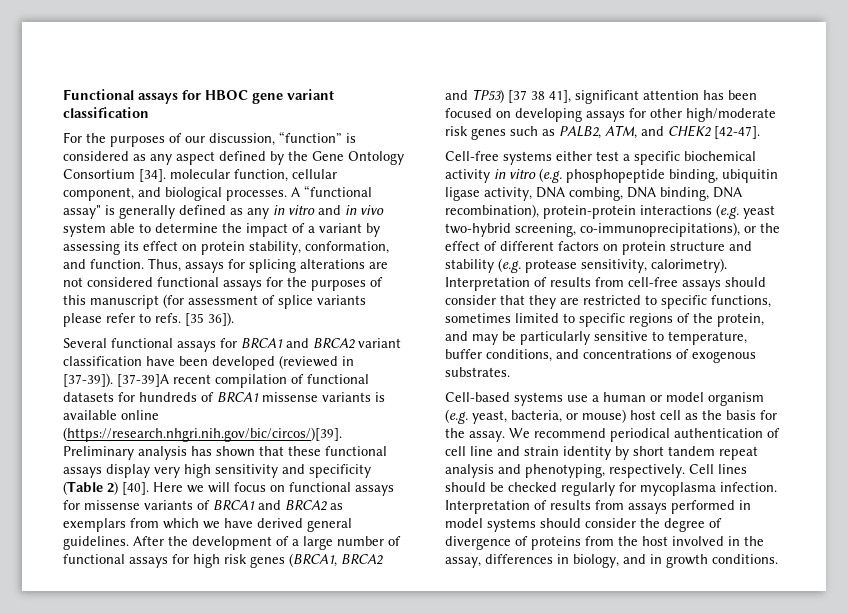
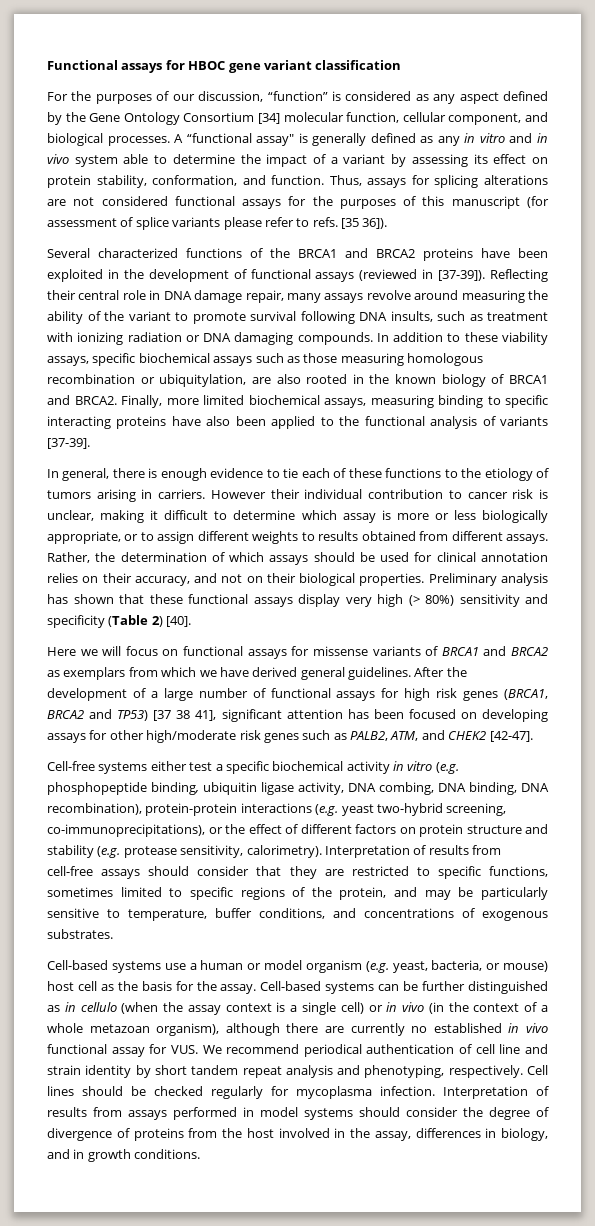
[139,169,166,182] [34]. -> [258,113,280,124] [34]
[111,338,401,352] [63,355,354,370] [63,373,369,388] [63,392,385,402] [63,410,159,420] [63,427,342,442] functional assays for BRCA1 and BRCA2 variant classification have been developed (reviewed in [37-39]). [37-39]A recent compilation of functional datasets for hundreds of BRCA1 missense variants is available online (https://research.nhgri.nih.gov/bic/circos/)[39]. -> [98,248,548,261] [47,269,548,282] [47,290,548,303] [47,311,548,324] [47,332,548,345] [47,353,483,366] [47,374,548,387] [47,395,548,408] [47,416,548,429] [47,438,90,449] [47,468,549,481] [47,489,548,502] [47,510,548,523] [47,531,548,544] [47,552,548,565] [47,573,425,586] characterized functions of the BRCA1 and BRCA2 proteins have been exploited in the development of functional assays (reviewed in [37-39]). Reflecting their central role in DNA damage repair, many assays revolve around measuring the ability of the variant to promote survival following DNA insults, such as treatment with ionizing radiation or DNA damaging compounds. In addition to these viability assays, specific biochemical assays such as those measuring homologous recombination or ubiquitylation, are also rooted in the known biology of BRCA1 and BRCA2. Finally, more limited biochemical assays, measuring binding to specific interacting proteins have also been applied to the functional analysis of variants [37-39]. // In general, there is enough evidence to tie each of these functions to the etiology of tumors arising in carriers. However their individual contribution to cancer risk is unclear, making it difficult to determine which assay is more or less biologically appropriate, or to assign different weights to results obtained from different assays. Rather, the determination of which assays should be used for clinical annotation relies on their accuracy, and not on their biological properties.
(211, 471) none -> [408,595,454,606] (> 80%)
(149, 488) none -> (192, 621) //
(505, 436) none -> [260,981,548,994] [47,1002,548,1015] [47,1023,549,1036] [47,1044,198,1057] Cell-based systems can be further distinguished as in cellulo (when the assay context is a single cell) or in vivo (in the context of a whole metazoan organism), although there are currently no established in vivo functional assay for VUS.

